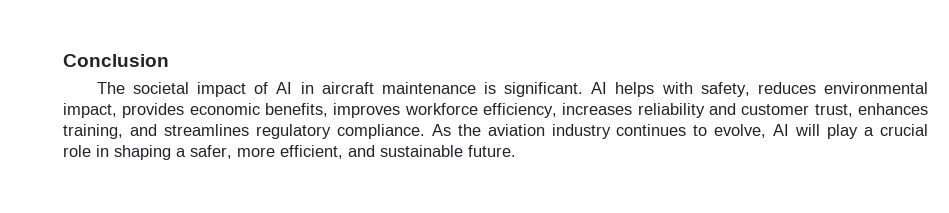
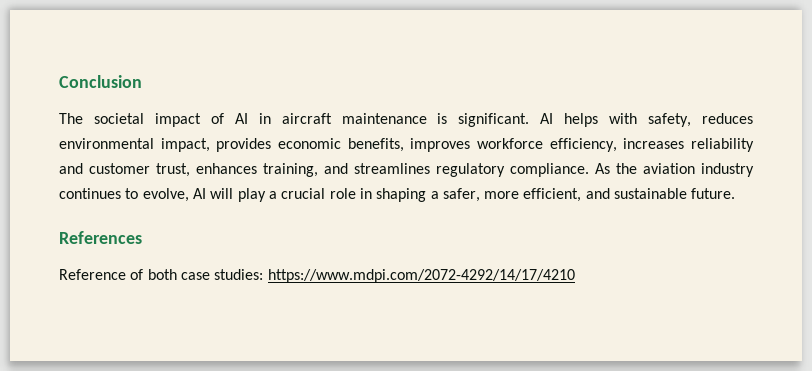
(516, 151) none -> [59,231,142,244] [59,269,575,283] // References // Reference of both case studies: https://www.mdpi.com/2072-4292/14/17/4210

